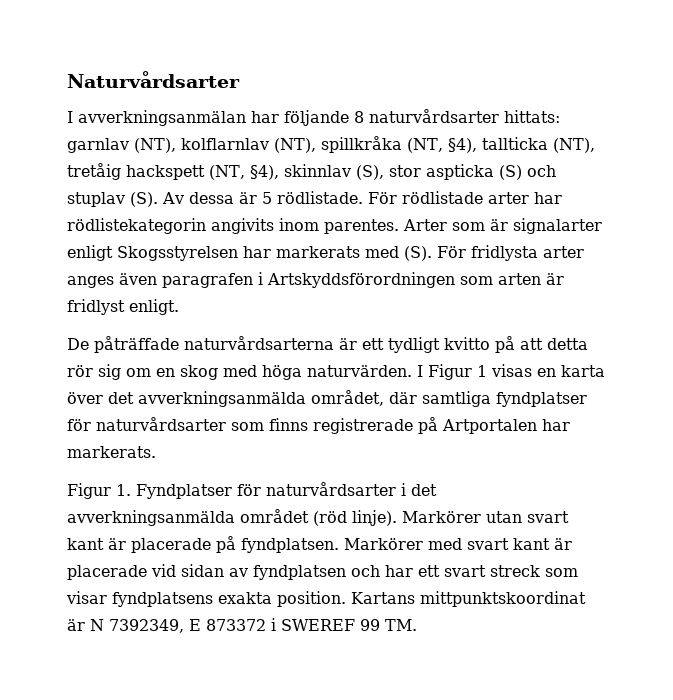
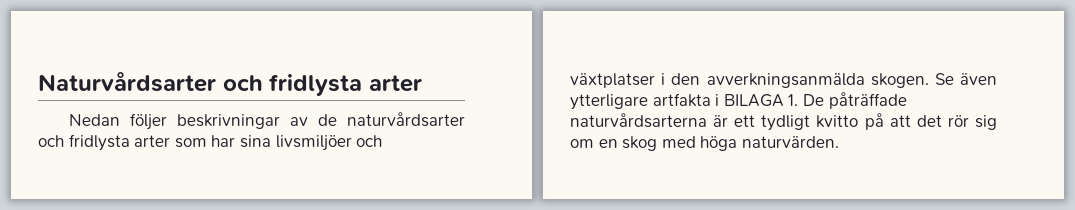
[67,109,560,126] [67,136,595,153] [67,163,556,180] [67,191,562,207] [67,218,602,234] [67,245,584,261] [67,272,564,288] [67,299,179,315] // I avverkningsanmälan har följande 8 naturvårdsarter hittats: garnlav (NT), kolflarnlav (NT), spillkråka (NT, §4), tallticka (NT), tretåig hackspett (NT, §4), skinnlav (S), stor aspticka (S) och stuplav (S). Av dessa är 5 rödlistade. För rödlistade arter har rödlistekategorin angivits inom parentes. Arter som är signalarter enligt Skogsstyrelsen har markerats med (S). För fridlysta arter anges även paragrafen i Artskyddsförordningen som arten är fridlyst enligt. // -> [223,74,422,96] [68,112,465,130] [38,134,383,151] [570,73,997,88] [570,93,799,110] och fridlysta arter // Nedan följer beskrivningar av de naturvårdsarter och fridlysta arter som har sina livsmiljöer och växtplatser i den avverkningsanmälda skogen. Se även ytterligare artfakta i BILAGA 1.
[547,338,588,350] detta -> [916,115,942,127] det
[417,364,605,380] [67,390,587,407] [67,417,570,434] [67,446,156,458] [67,482,437,499] [67,509,569,526] [67,536,572,553] [67,564,578,580] [66,591,586,607] [67,618,417,633] I Figur 1 visas en karta över det avverkningsanmälda området, där samtliga fyndplatser för naturvårdsarter som finns registrerade på Artportalen har markerats. // Figur 1. Fyndplatser för naturvårdsarter i det avverkningsanmälda området (röd linje). Markörer utan svart kant är placerade på fyndplatsen. Markörer med svart kant är placerade vid sidan av fyndplatsen och har ett svart streck som visar fyndplatsens exakta position. Kartans mittpunktskoordinat är N 7392349, E 873372 i SWEREF 99 TM. -> (839, 142) none

